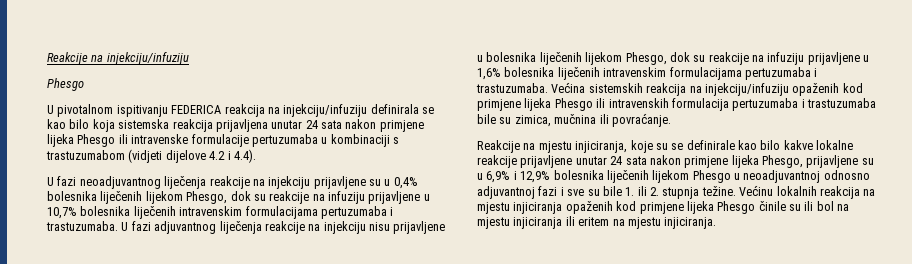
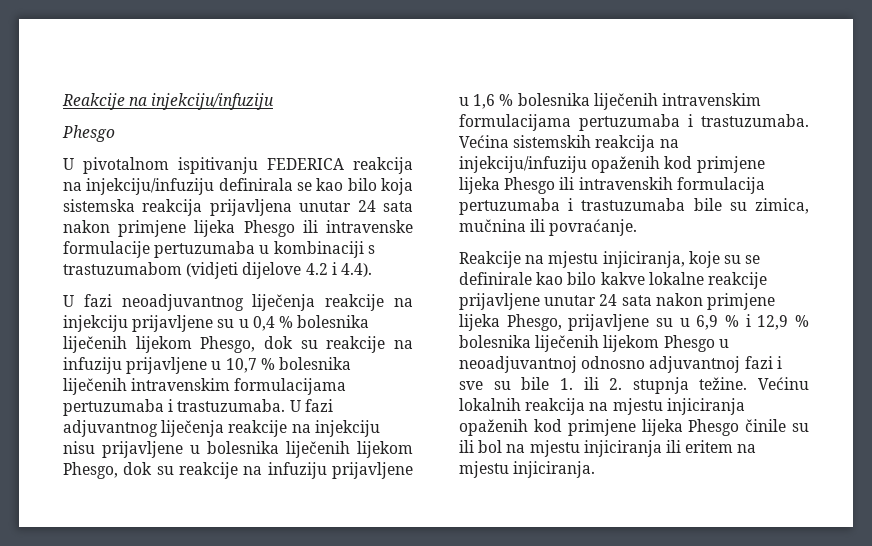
[393,177,418,189] 0,4% -> [252,316,293,331] 0,4 %
[47,207,77,219] 10,7% -> [225,358,275,373] 10,7 %
[477,68,501,80] 1,6% -> [473,94,514,109] 1,6 %
[486,171,551,183] 6,9% i 12,9% -> [696,314,809,330] 6,9 % i 12,9 %

